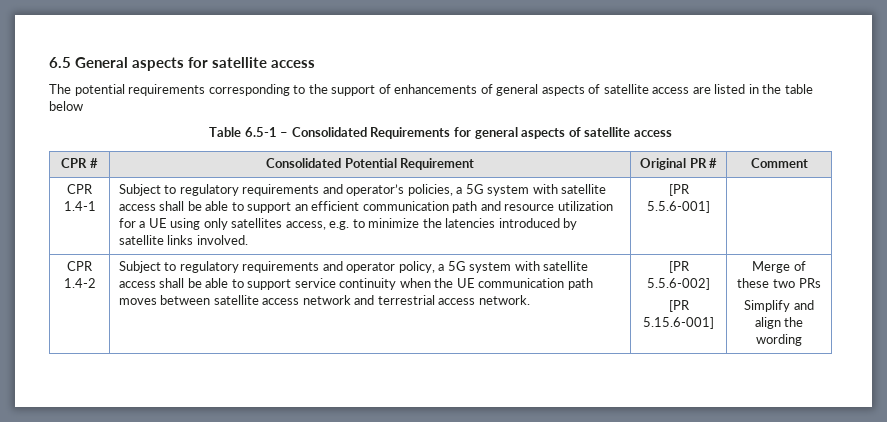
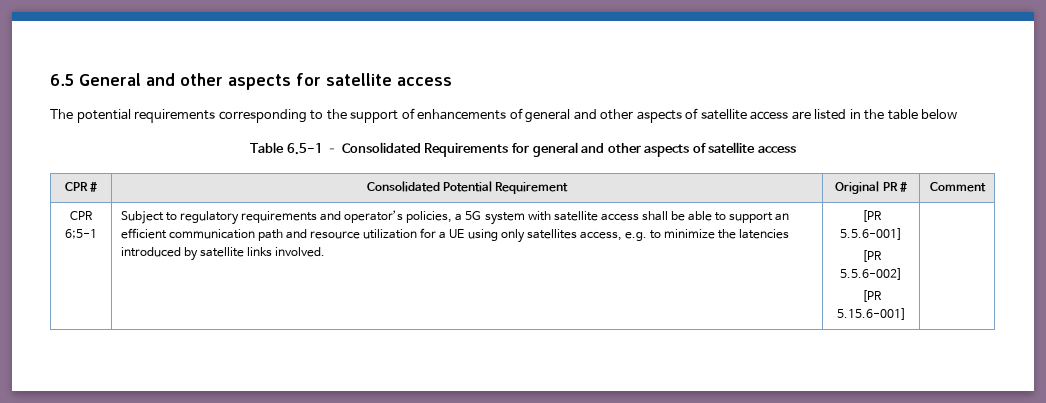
(128, 62) none -> [146,73,223,86] and other
(539, 90) none -> [573,109,634,120] and other
(518, 133) none -> [581,143,641,153] and other
[63,201,96,211] 1.4-1 -> [65,229,97,239] 6;5-1
[67,261,93,271] [63,278,96,288] [118,261,589,273] [118,278,593,290] [118,295,530,305] [668,261,690,273] [647,278,710,290] [668,300,690,312] [643,317,714,329] [752,261,806,273] [737,278,821,288] [744,300,814,312] [754,317,804,329] [756,334,802,346] | // CPR 1.4-2 | Subject to regulatory requirements and operator policy, a 5G system with satellite access shall be able to support service continuity when the UE communication path moves between satellite access network and terrestrial access network. | [PR 5.5.6-002] // [PR 5.15.6-001] | Merge of these two PRs // Simplify and align the wording -> [861,250,882,262] [840,268,902,280] [861,290,882,302] [836,308,906,320] // [PR 5.5.6-002] // [PR 5.15.6-001] |

